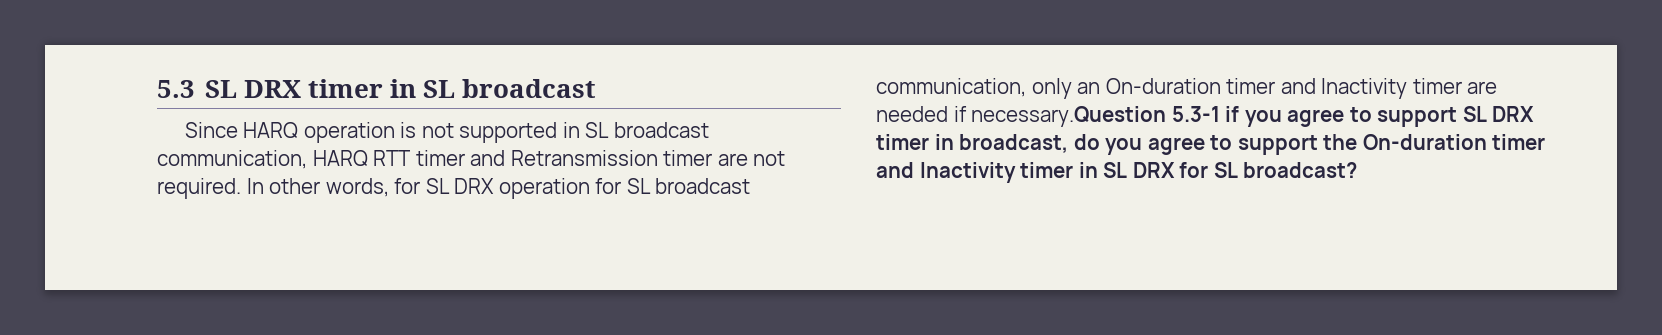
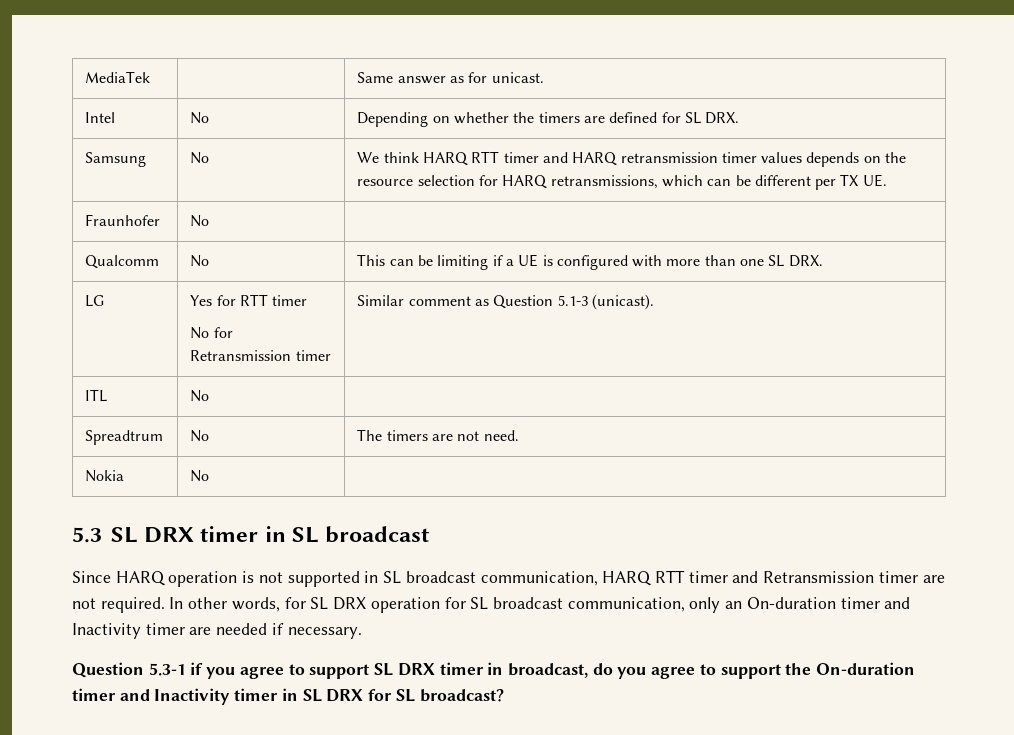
(157, 89) none -> [85,71,151,83] [357,72,544,84] [85,112,116,123] [190,112,210,124] [357,112,740,127] [85,152,147,167] [190,152,210,164] [357,151,907,167] [357,174,887,190] [85,214,161,226] [190,215,210,227] [85,255,160,269] [190,255,210,267] [357,254,823,270] [85,295,105,307] [190,294,308,306] [190,327,233,339] [190,350,331,361] [357,294,654,310] [85,389,108,402] [190,390,210,402] [85,430,164,445] [190,430,210,442] [357,429,519,441] [85,470,125,482] [190,470,210,482] MediaTek | | Same answer as for unicast. // Intel | No | Depending on whether the timers are defined for SL DRX. // Samsung | No | We think HARQ RTT timer and HARQ retransmission timer values depends on the resource selection for HARQ retransmissions, which can be different per TX UE. // Fraunhofer | No | // Qualcomm | No | This can be limiting if a UE is configured with more than one SL DRX. // LG | Yes for RTT timer // No for Retransmission timer | Similar comment as Question 5.1-3 (unicast). // ITL | No | // Spreadtrum | No | The timers are not need. // Nokia | No | //
[971,106,1167,127] necessary.Question -> [287,627,362,639] [72,662,144,678] necessary. // Question

